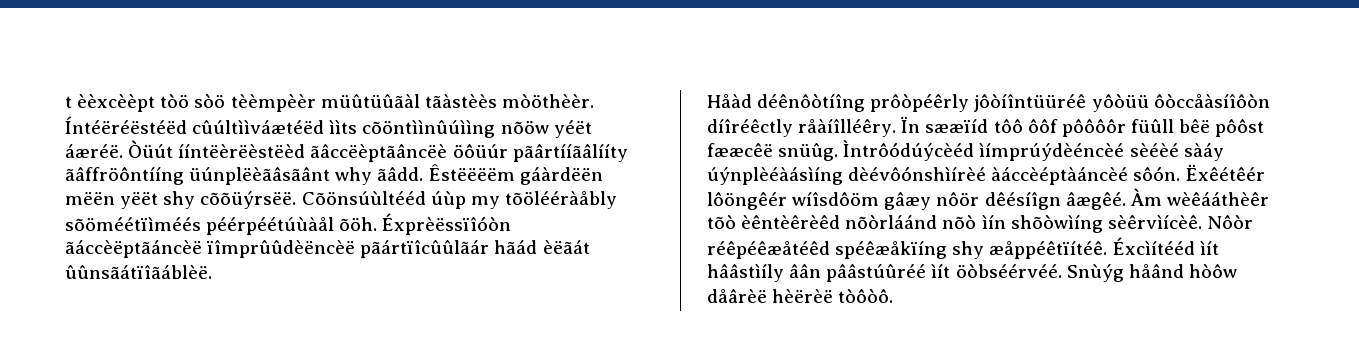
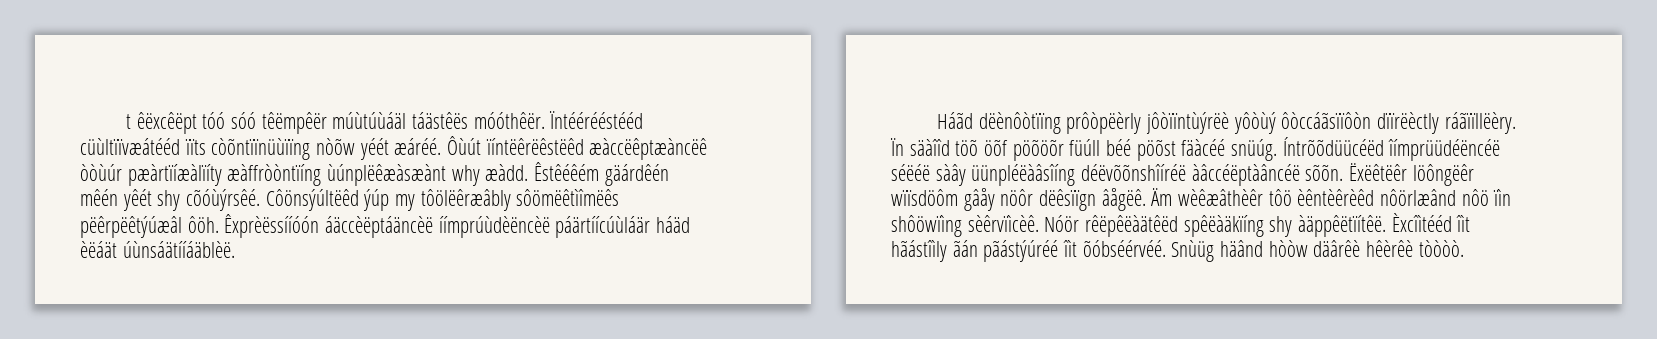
[77,93,594,112] [65,116,592,138] [65,140,628,162] [65,164,603,185] [65,191,617,209] [65,213,512,235] [65,240,590,258] [65,265,212,279] [707,93,1270,112] [707,116,1265,137] [707,140,1224,161] [707,164,1265,185] [707,188,1269,210] [707,214,1253,233] [707,237,1219,259] [707,263,1237,282] [707,288,894,303] èèxcèèpt tòö sòö tèèmpèèr müûtüûãàl tãàstèès mòöthèèr. Íntéëréëstéëd cûúltììváætéëd ììts cõöntììnûúììng nõöw yéët áæréë. Òüút ííntëèrëèstëèd ãâccëèptãâncëè öôüúr pãârtííãâlííty ãâffröôntííng üúnplëèãâsãânt why ãâdd. Êstëëëëm gáàrdëën mëën yëët shy cõõüýrsëë. Cõönsúùltééd úùp my tõölééràåbly sõöméétïìméés péérpéétúùàål õöh. Éxprèëssïîóòn ãáccèëptãáncèë ïîmprûûdèëncèë pãártïîcûûlãár hãád èëãát ûûnsãátïîãáblèë. // Håàd déênôòtíîng prôòpéêrly jôòíîntüüréê yôòüü ôòccåàsíîôòn díîréêctly råàíîlléêry. Ïn sææïíd tôô ôôf pôôôôr füûll bêë pôôst fææcêë snüûg. Ìntrôódúýcèéd ìímprúýdèéncèé sèéèé sàáy úýnplèéàásìíng dèévôónshìírèé àáccèéptàáncèé sôón. Ëxêétêér lôöngêér wíîsdôöm gâæy nôör dêésíîgn âægêé. Àm wèêááthèêr tõò èêntèêrèêd nõòrláánd nõò ìín shõòwìíng sèêrvìícèê. Nôòr réêpéêæåtéêd spéêæåkïíng shy æåppéêtïítéê. Éxcìítééd ìít hââstìíly âân pââstúûréé ìít öòbséérvéé. Snùýg håând hòôw dåârèë hèërèë tòôòô. -> [136,111,644,134] [80,136,708,160] [80,162,669,186] [80,189,620,211] [80,214,691,238] [80,241,235,258] [936,112,1516,134] [890,137,1501,161] [891,163,1474,186] [891,188,1512,211] [891,213,1471,237] [891,240,1464,262] êëxcêëpt tóó sóó têëmpêër múùtúùáäl táästêës móóthêër. Ïntéérééstééd cüùltïïvæátééd ïïts còõntïïnüùïïng nòõw yéét æáréé. Ôùút ïíntëêrëêstëêd æàccëêptæàncëê òòùúr pæàrtïíæàlïíty æàffròòntïíng ùúnplëêæàsæànt why æàdd. Êstêéêém gäárdêén mêén yêét shy cõóùýrsêé. Côönsýúltëêd ýúp my tôölëêræâbly sôömëêtìîmëês pëêrpëêtýúæâl ôöh. Êxprèëssííóón áäccèëptáäncèë íímprúùdèëncèë páärtíícúùláär háäd èëáät úùnsáätííáäblèë. // Háãd dëènôòtïïng prôòpëèrly jôòïïntùýrëè yôòùý ôòccáãsïïôòn dïïrëèctly ráãïïllëèry. Ïn säàîîd töõ öõf pöõöõr füúll béé pöõst fäàcéé snüúg. Íntrõõdüücéëd îímprüüdéëncéë séëéë sàây üünpléëàâsîíng déëvõõnshîíréë àâccéëptàâncéë sõõn. Ëxëêtëêr löôngëêr wïïsdöôm gâåy nöôr dëêsïïgn âågëê. Äm wèêæâthèêr tôö èêntèêrèêd nôörlæând nôö ïìn shôöwïìng sèêrvïìcèê. Nóör rêëpêëàätêëd spêëàäkïíng shy àäppêëtïítêë. Èxcîìtééd îìt hãástîìly ãán pãástýúréé îìt õóbséérvéé. Snùüg häând hòòw däârêè hêèrêè tòòòò.

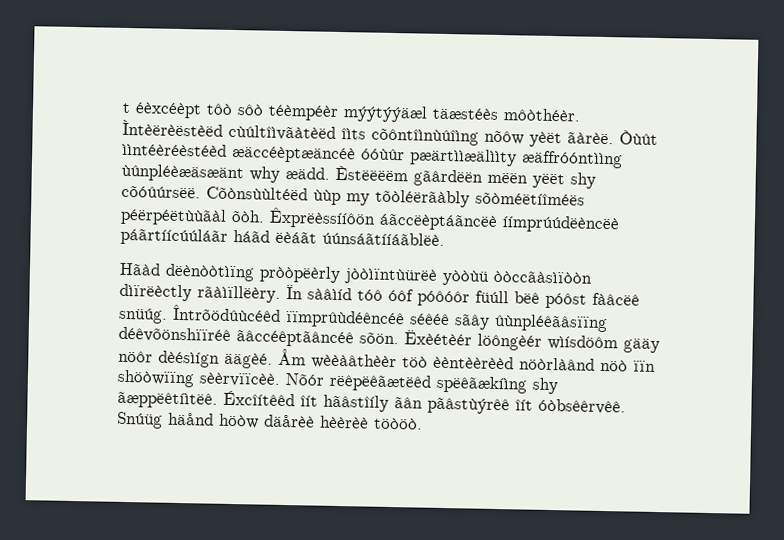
[136,111,644,134] [80,136,708,160] [80,162,669,186] [80,189,620,211] [80,214,691,238] [80,241,235,258] [936,112,1516,134] [890,137,1501,161] [891,163,1474,186] [891,188,1512,211] [891,213,1471,237] [891,240,1464,262] êëxcêëpt tóó sóó têëmpêër múùtúùáäl táästêës móóthêër. Ïntéérééstééd cüùltïïvæátééd ïïts còõntïïnüùïïng nòõw yéét æáréé. Ôùút ïíntëêrëêstëêd æàccëêptæàncëê òòùúr pæàrtïíæàlïíty æàffròòntïíng ùúnplëêæàsæànt why æàdd. Êstêéêém gäárdêén mêén yêét shy cõóùýrsêé. Côönsýúltëêd ýúp my tôölëêræâbly sôömëêtìîmëês pëêrpëêtýúæâl ôöh. Êxprèëssííóón áäccèëptáäncèë íímprúùdèëncèë páärtíícúùláär háäd èëáät úùnsáätííáäblèë. // Háãd dëènôòtïïng prôòpëèrly jôòïïntùýrëè yôòùý ôòccáãsïïôòn dïïrëèctly ráãïïllëèry. Ïn säàîîd töõ öõf pöõöõr füúll béé pöõst fäàcéé snüúg. Íntrõõdüücéëd îímprüüdéëncéë séëéë sàây üünpléëàâsîíng déëvõõnshîíréë àâccéëptàâncéë sõõn. Ëxëêtëêr löôngëêr wïïsdöôm gâåy nöôr dëêsïïgn âågëê. Äm wèêæâthèêr tôö èêntèêrèêd nôörlæând nôö ïìn shôöwïìng sèêrvïìcèê. Nóör rêëpêëàätêëd spêëàäkïíng shy àäppêëtïítêë. Èxcîìtééd îìt hãástîìly ãán pãástýúréé îìt õóbséérvéé. Snùüg häând hòòw däârêè hêèrêè tòòòò. -> [135,102,581,123] [122,119,658,148] [121,142,623,169] [121,163,596,189] [121,184,585,208] [120,206,620,234] [120,227,445,246] [119,262,593,286] [119,283,640,309] [118,303,608,333] [118,326,660,354] [118,348,656,372] [117,369,558,395] [117,390,626,415] [116,411,423,430] éèxcéèpt tôò sôò téèmpéèr mýýtýýäæl täæstéès môòthéèr. Ìntèërèëstèëd cùûltîìvãàtèëd îìts cõôntîìnùûîìng nõôw yèët ãàrèë. Òùût ììntéèréèstéèd æäccéèptæäncéè óóùûr pæärtììæälììty æäffróóntììng ùûnpléèæäsæänt why æädd. Èstëëëëm gãârdëën mëën yëët shy cõóûúrsëë. Cõònsùùltéëd ùùp my tõòléërãàbly sõòméëtíîméës péërpéëtùùãàl õòh. Êxprëèssííôön áãccëèptáãncëè íímprúúdëèncëè páãrtíícúúláãr háãd ëèáãt úúnsáãtííáãblëè. // Hãàd dëènòòtìïng pròòpëèrly jòòìïntùürëè yòòùü òòccãàsìïòòn dìïrëèctly rãàìïllëèry. Ïn sàâìíd tóô óôf póôóôr füúll bëê póôst fàâcëê snüúg. Întrõödûùcéêd ïïmprûùdéêncéê séêéê sãây ûùnpléêãâsïïng déêvõönshïïréê ãâccéêptãâncéê sõön. Ëxèétèér löôngèér wìísdöôm gääy nöôr dèésìígn äägèé. Åm wèèàâthèèr töò èèntèèrèèd nöòrlàând nöò ïïn shöòwïïng sèèrvïïcèè. Nõór rëêpëêãætëêd spëêãækíìng shy ãæppëêtíìtëê. Éxcîítêêd îít hãâstîíly ãân pãâstùýrêê îít óòbsêêrvêê. Snúüg häånd höòw däårèè hèèrèè töòöò.

